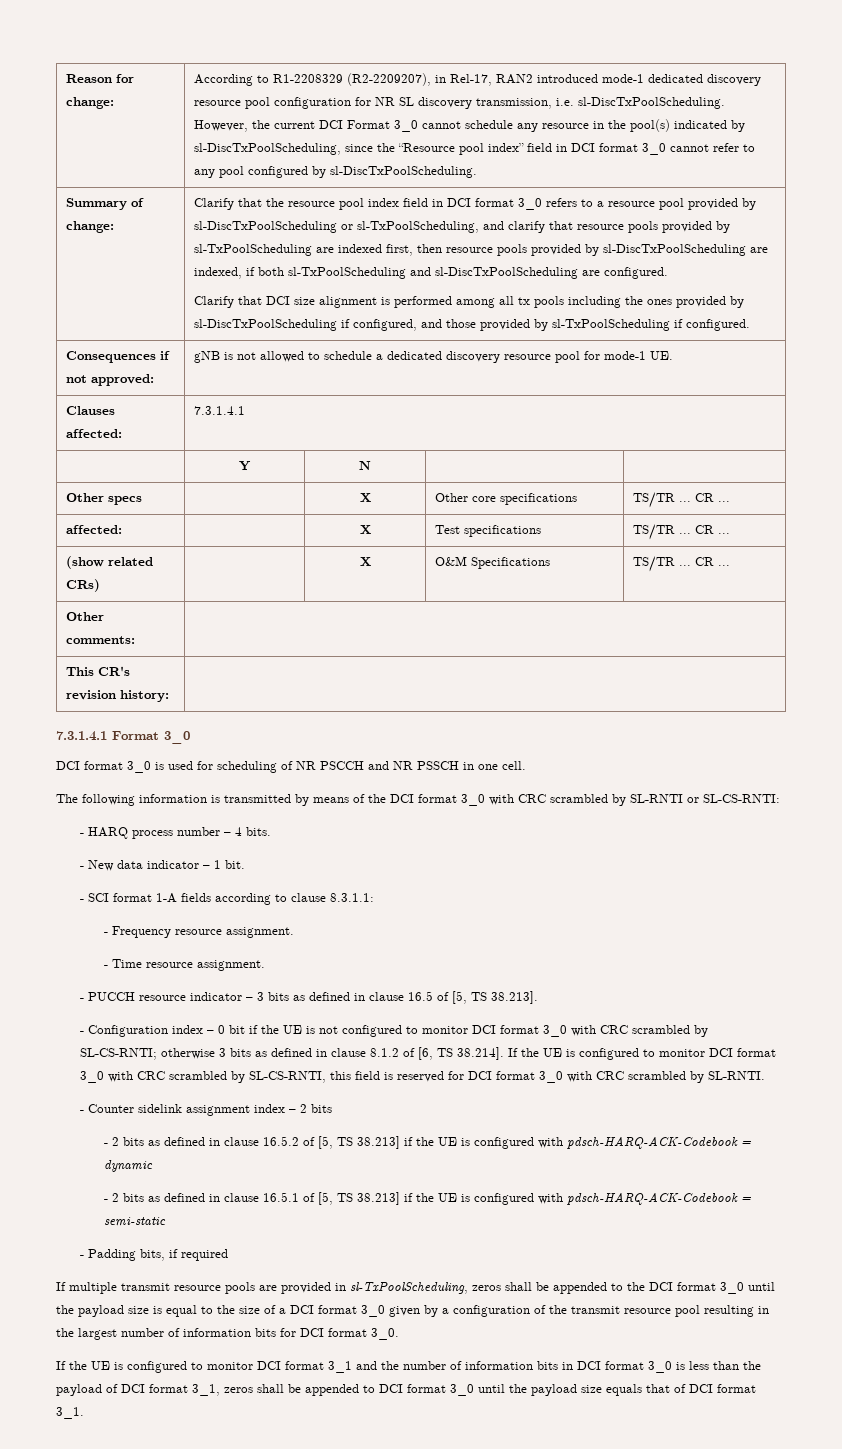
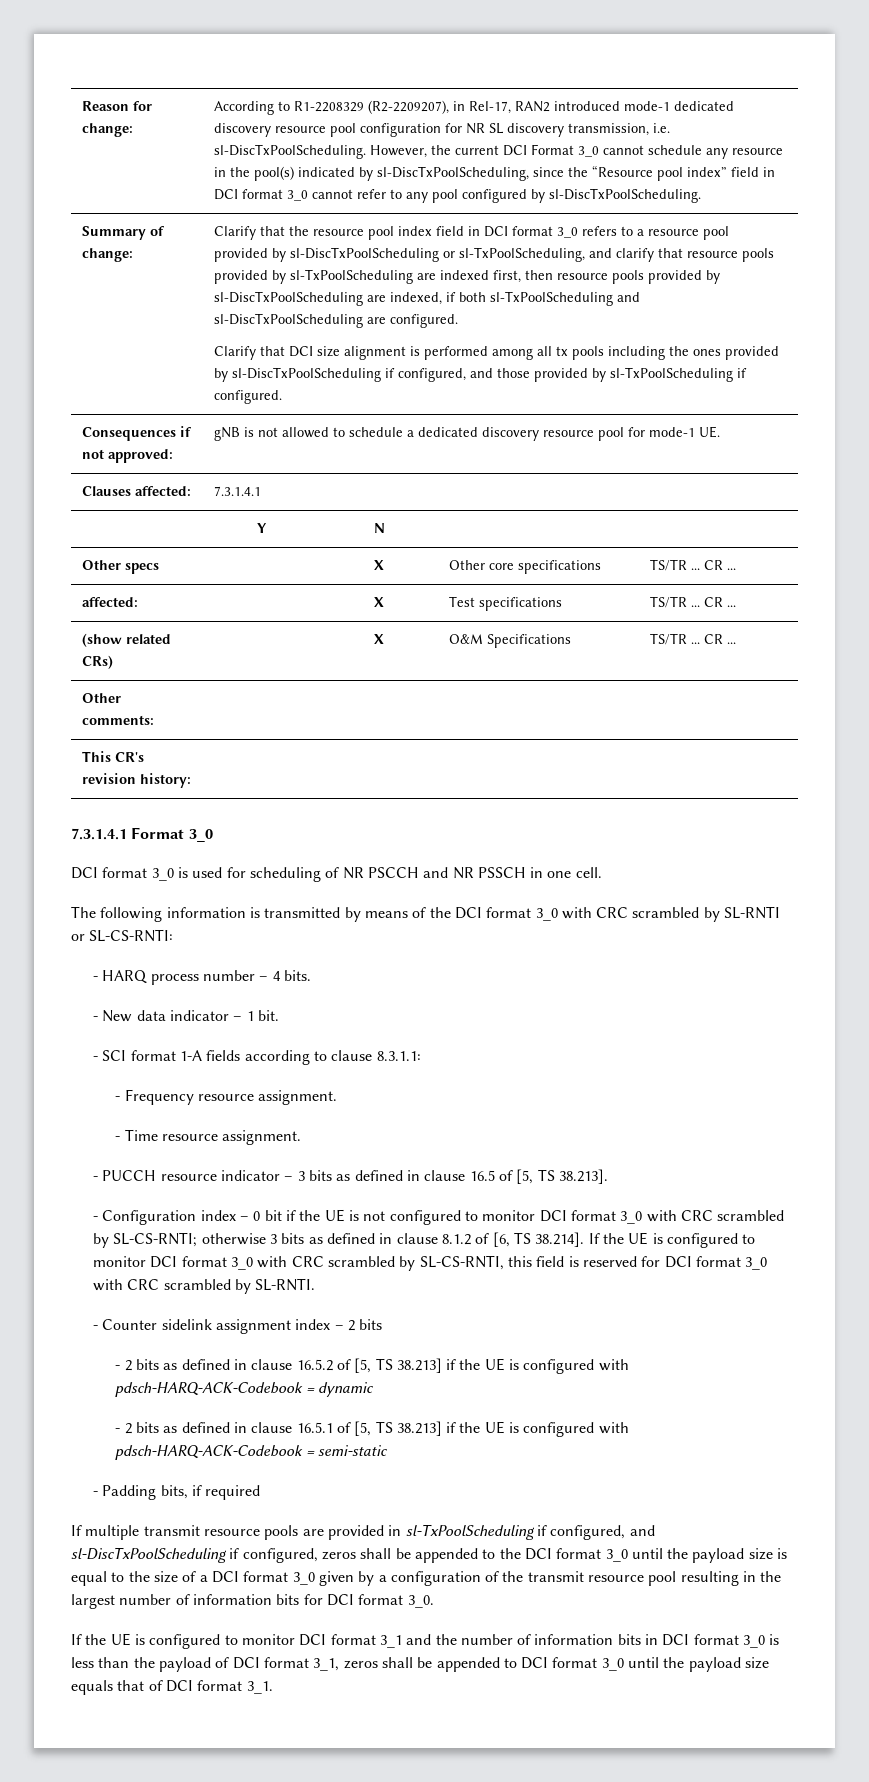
[350,1282,468,1294] sl-TxPoolScheduling, -> [405,1524,655,1540] [71,1547,318,1563] sl-TxPoolScheduling if configured, and sl-DiscTxPoolScheduling if configured,

